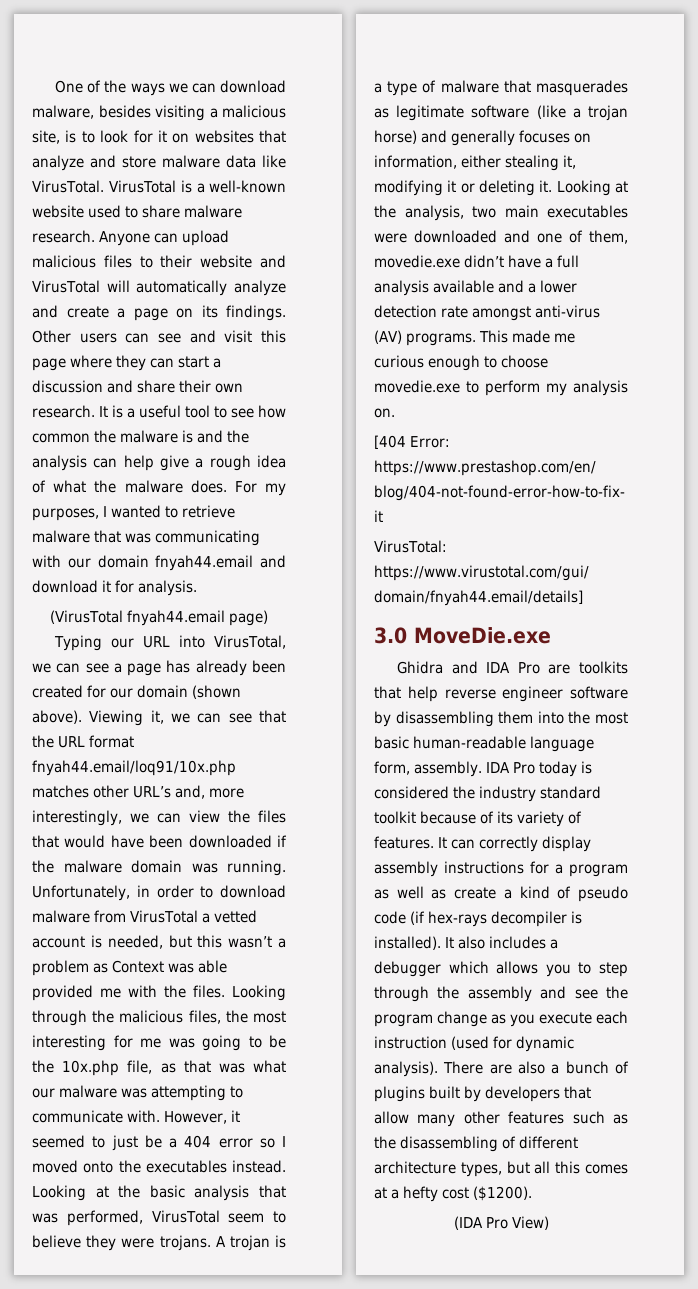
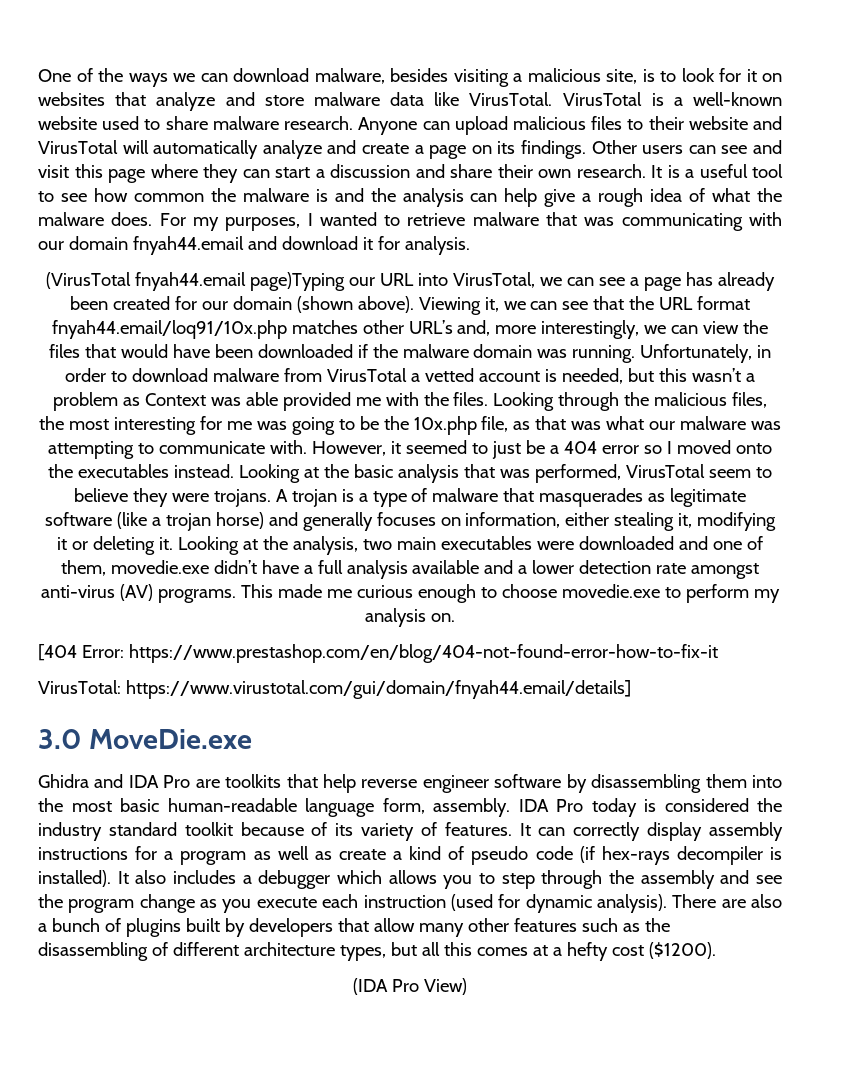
[228,610,268,626] [54,635,103,651] page) // Typing -> [249,272,345,291] page)Typing

